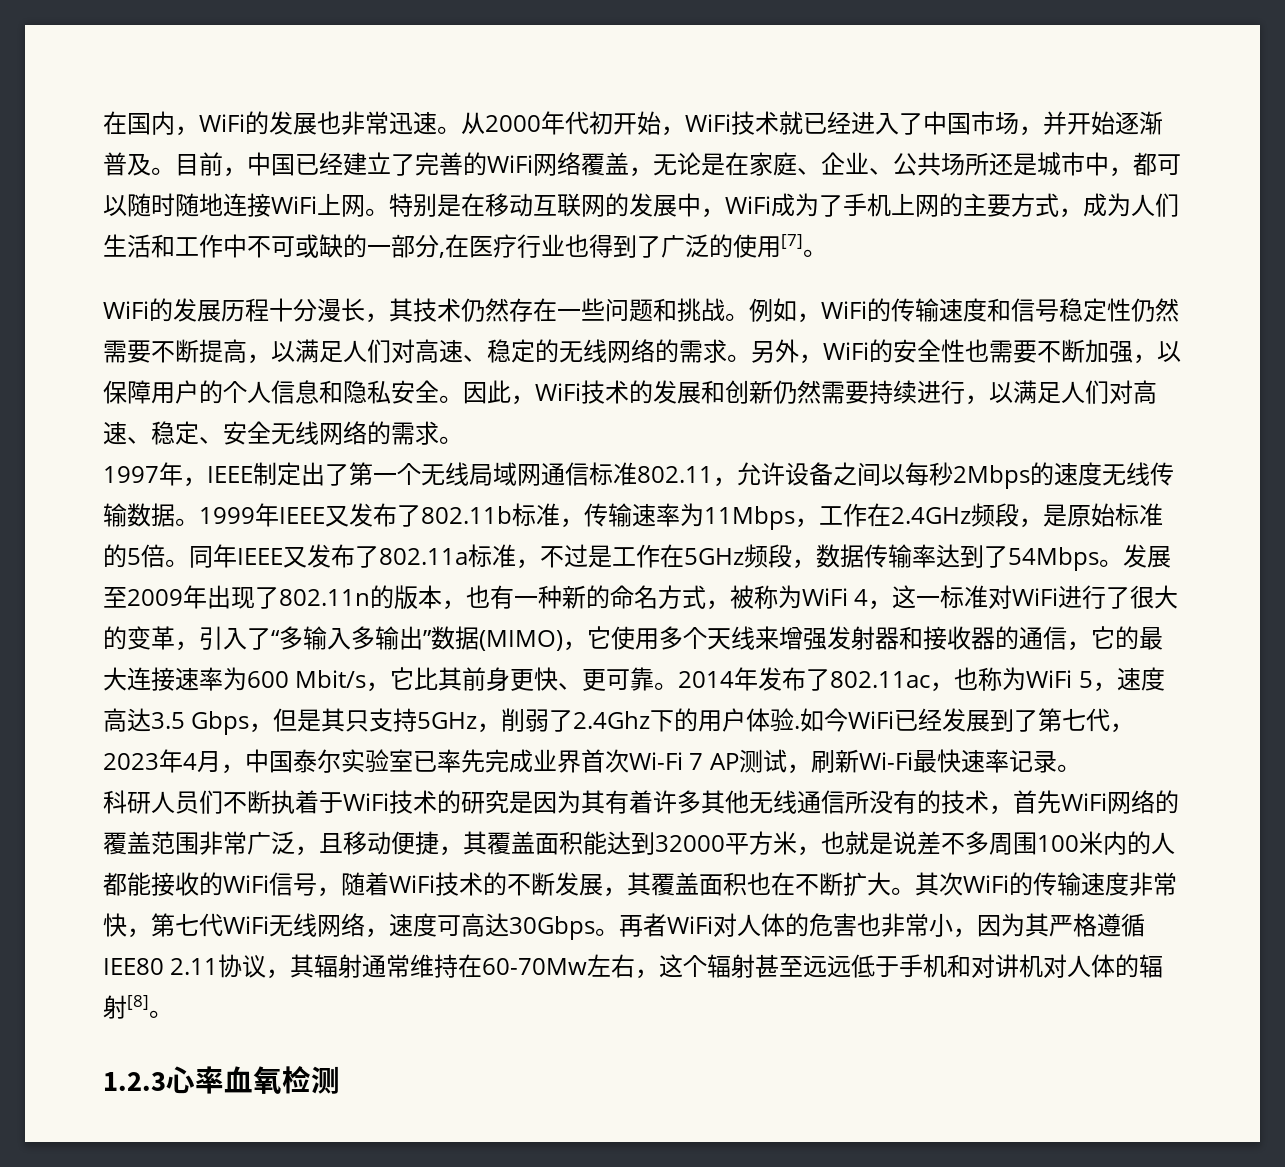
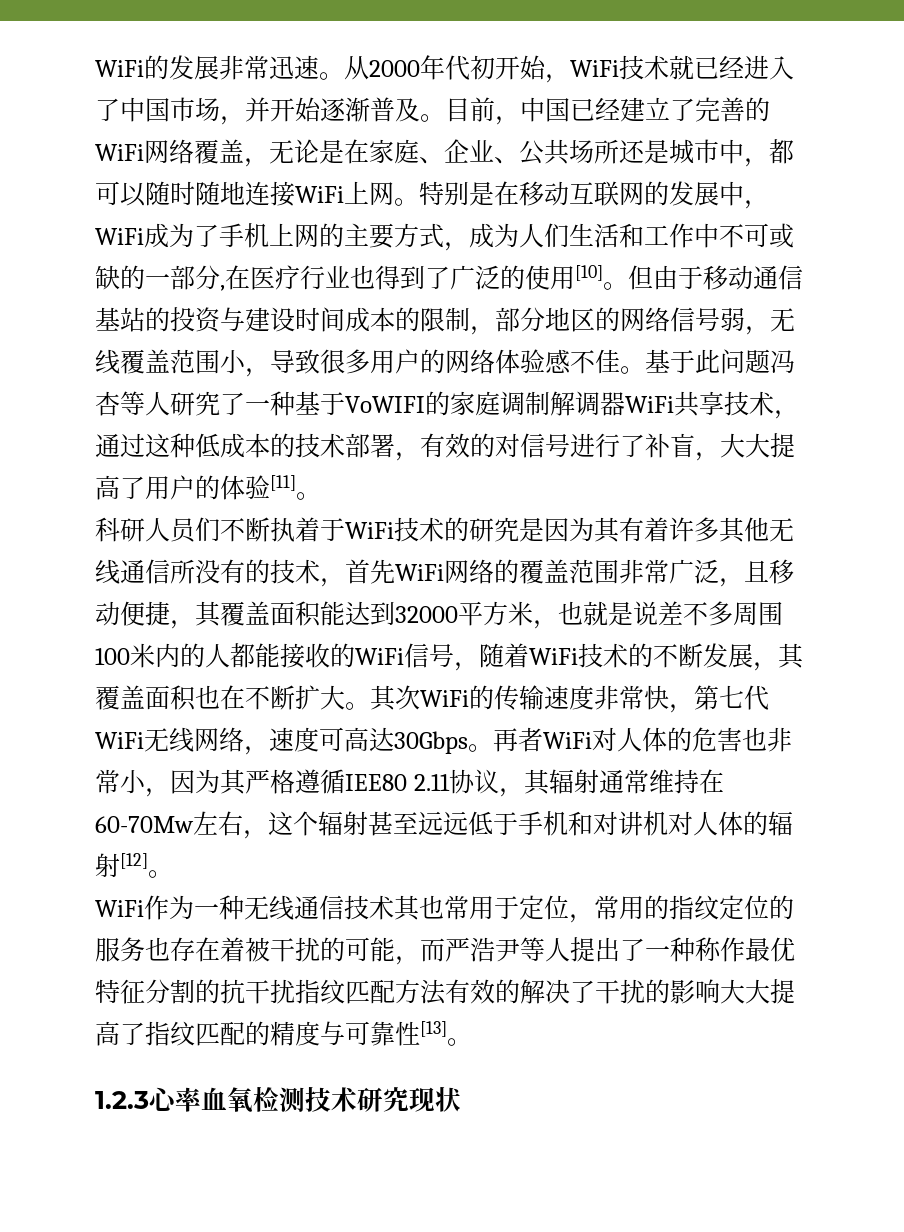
[103,111,341,136] 在国内，WiFi的发展也 -> [95,55,219,80] WiFi的发展
[781,234,803,249] [803,249,827,257] [103,298,1179,323] [103,339,1181,364] [103,380,1157,405] [103,421,463,445] [103,462,1174,489] [103,503,1163,530] [103,544,1171,571] [103,585,1179,610] [103,626,1163,651] [103,667,1165,692] [103,708,1135,735] [103,749,1057,774] [7]。 // WiFi的发展历程十分漫长，其技术仍然存在一些问题和挑战。例如，WiFi的传输速度和信号稳定性仍然需要不断提高，以满足人们对高速、稳定的无线网络的需求。另外，WiFi的安全性也需要不断加强，以保障用户的个人信息和隐私安全。因此，WiFi技术的发展和创新仍然需要持续进行，以满足人们对高速、稳定、安全无线网络的需求。 // 1997年，IEEE制定出了第一个无线局域网通信标准802.11，允许设备之间以每秒2Mbps的速度无线传输数据。1999年IEEE又发布了802.11b标准，传输速率为11Mbps，工作在2.4GHz频段，是原始标准的5倍。同年IEEE又发布了802.11a标准，不过是工作在5GHz频段，数据传输率达到了54Mbps。发展至2009年出现了802.11n的版本，也有一种新的命名方式，被称为WiFi 4，这一标准对WiFi进行了很大的变革，引入了“多输入多输出”数据(MIMO)，它使用多个天线来增强发射器和接收器的通信，它的最大连接速率为600 Mbit/s，它比其前身更快、更可靠。2014年发布了802.11ac，也称为WiFi 5，速度高达3.5 Gbps，但是其只支持5GHz，削弱了2.4Ghz下的用户体验.如今WiFi已经发展到了第七代，2023年4月，中国泰尔实验室已率先完成业界首次Wi-Fi 7 AP测试，刷新Wi-Fi最快速率记录 -> [575,265,603,281] [603,265,803,290] [95,307,795,335] [95,349,795,377] [95,391,799,419] [95,433,795,461] [95,475,296,500] [10]。但由于移动通信基站的投资与建设时间成本的限制，部分地区的网络信号弱，无线覆盖范围小，导致很多用户的网络体验感不佳。基于此问题冯杏等人研究了一种基于VoWIFI的家庭调制解调器WiFi共享技术，通过这种低成本的技术部署，有效的对信号进行了补盲，大大提高了用户的体验[11]
[127,995,149,1010] [8] -> [120,853,148,869] [148,870,173,878] [95,895,794,923] [95,937,795,965] [95,979,795,1005] [95,1021,447,1046] [12]。 // WiFi作为一种无线通信技术其也常用于定位，常用的指纹定位的服务也存在着被干扰的可能，而严浩尹等人提出了一种称作最优特征分割的抗干扰指纹匹配方法有效的解决了干扰的影响大大提高了指纹匹配的精度与可靠性[13]
(340, 1080) none -> [305,1086,461,1112] 技术研究现状

